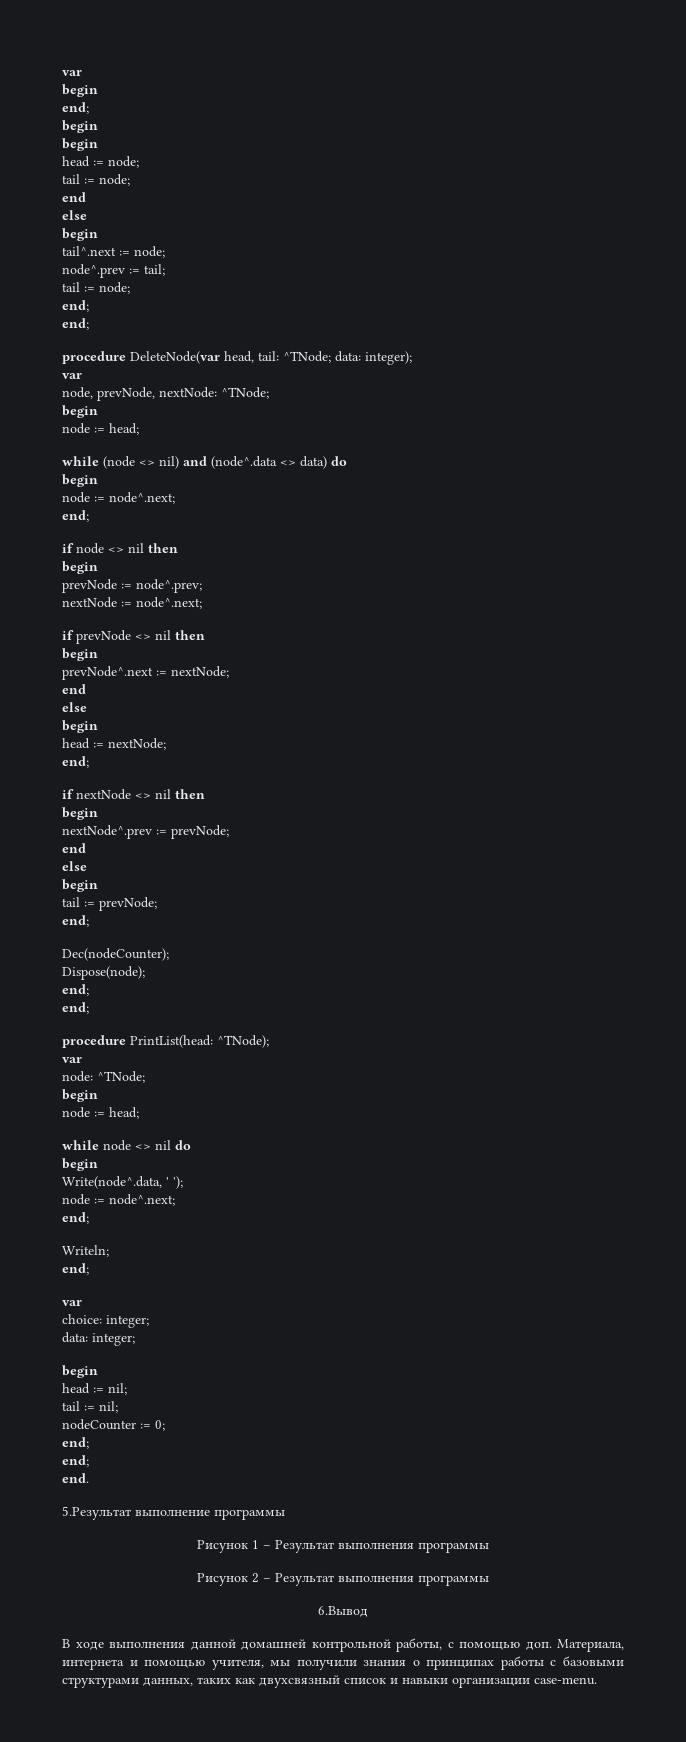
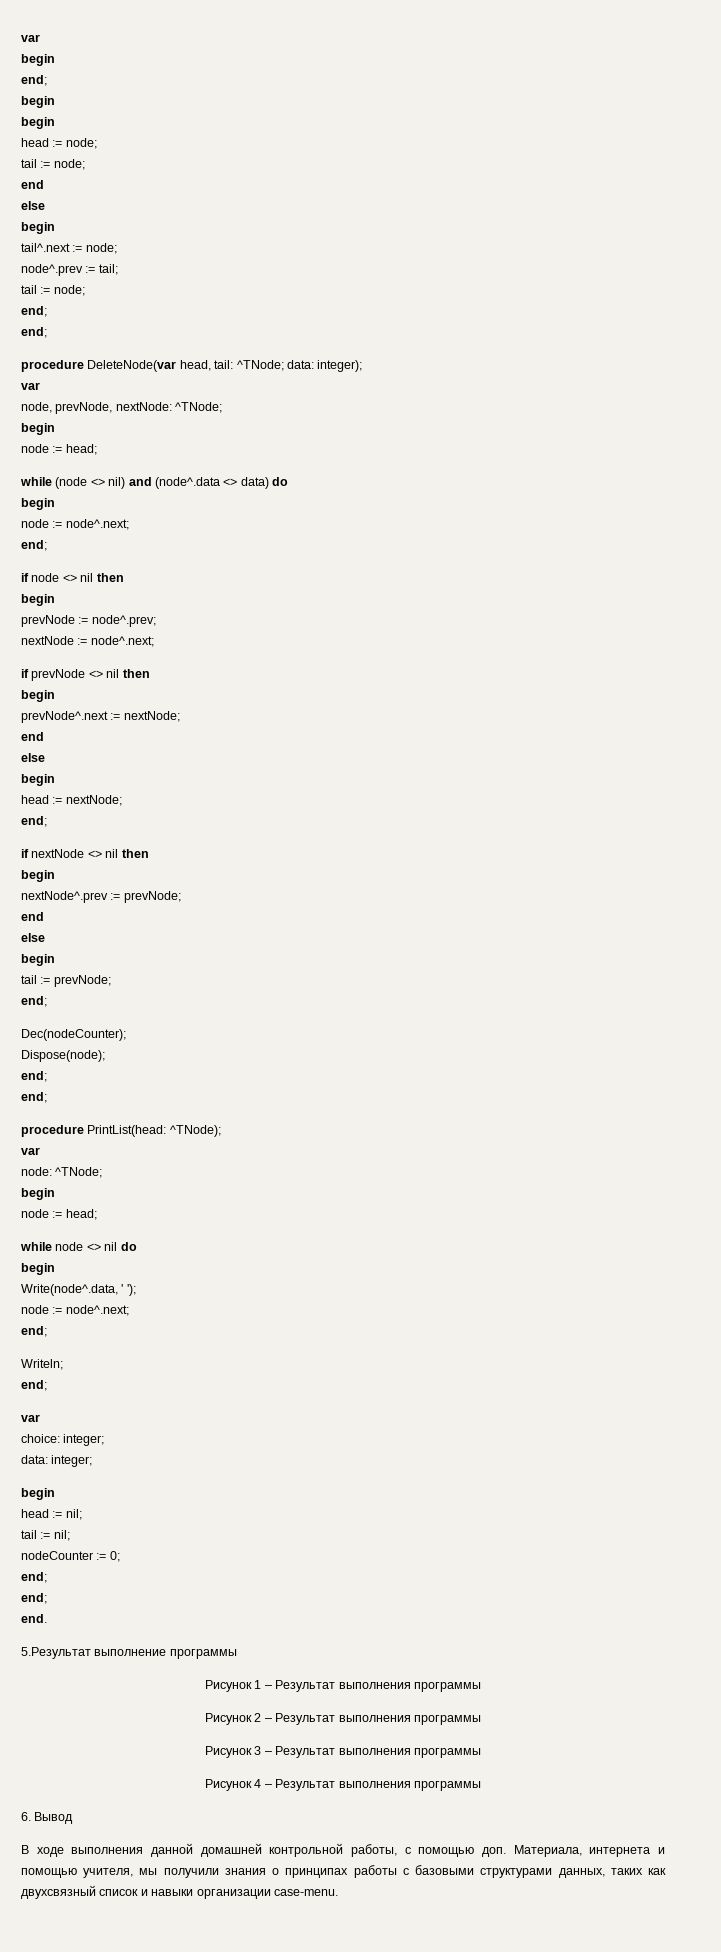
[318,1606,368,1617] 6.Вывод -> [205,1746,481,1758] [205,1779,481,1791] [21,1812,74,1824] Рисунок 3 – Результат выполнения программы // Рисунок 4 – Результат выполнения программы // 6. Вывод

